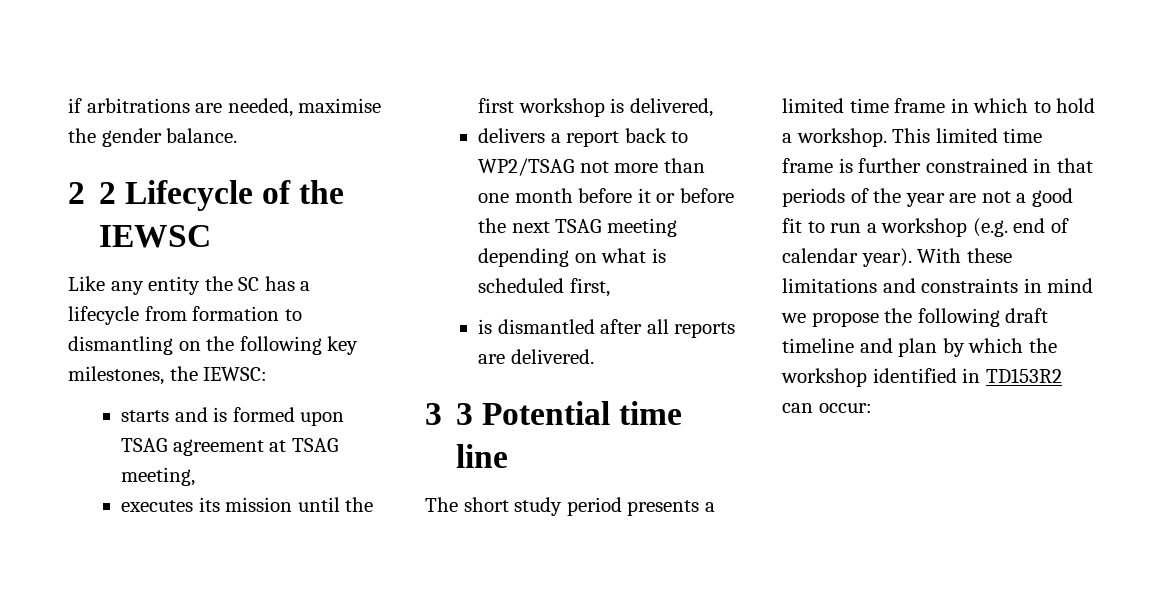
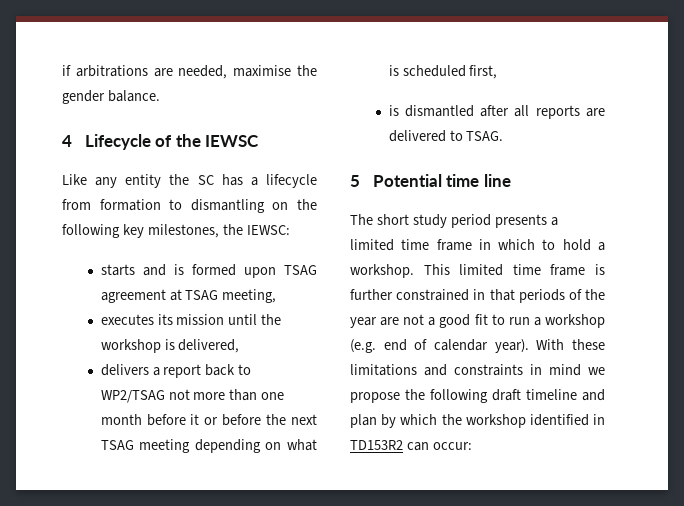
[68,182,116,204] 2 2 -> [62,135,72,147] 4
[478,98,515,113] first -> (282, 319) none
[510,349,594,364] [425,403,473,425] delivered. // 3 3 -> [388,130,504,142] [350,175,360,187] delivered to TSAG. // 5

